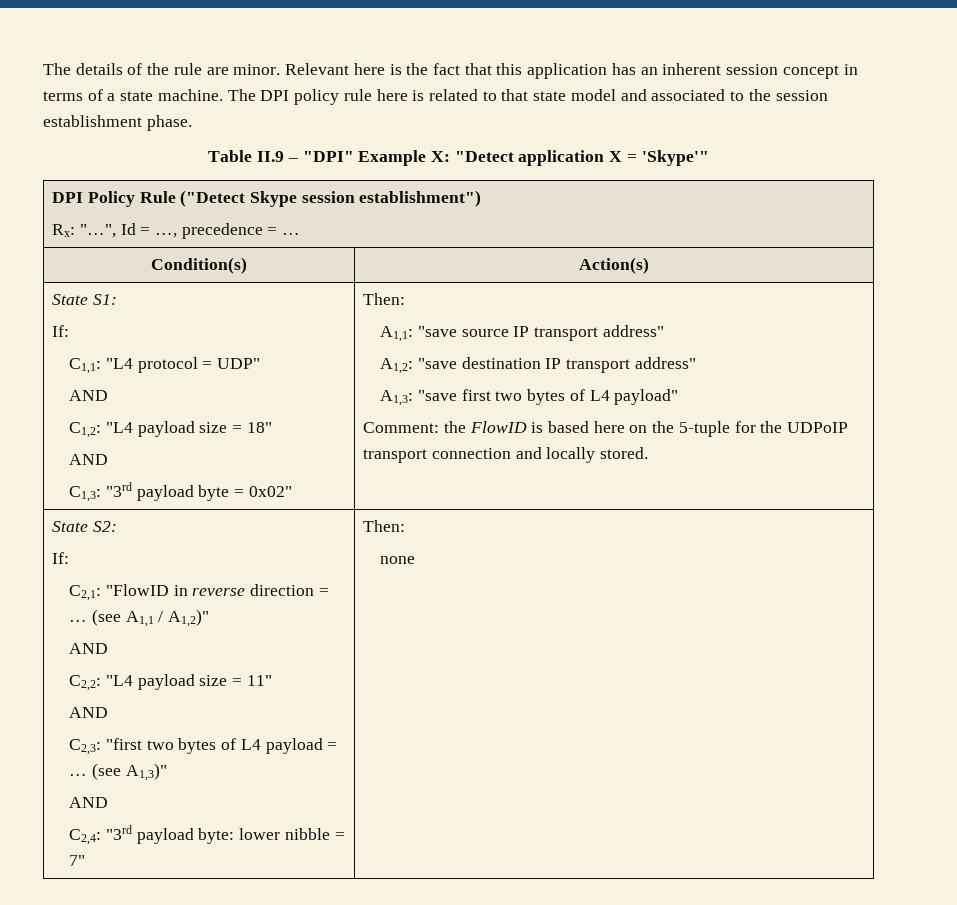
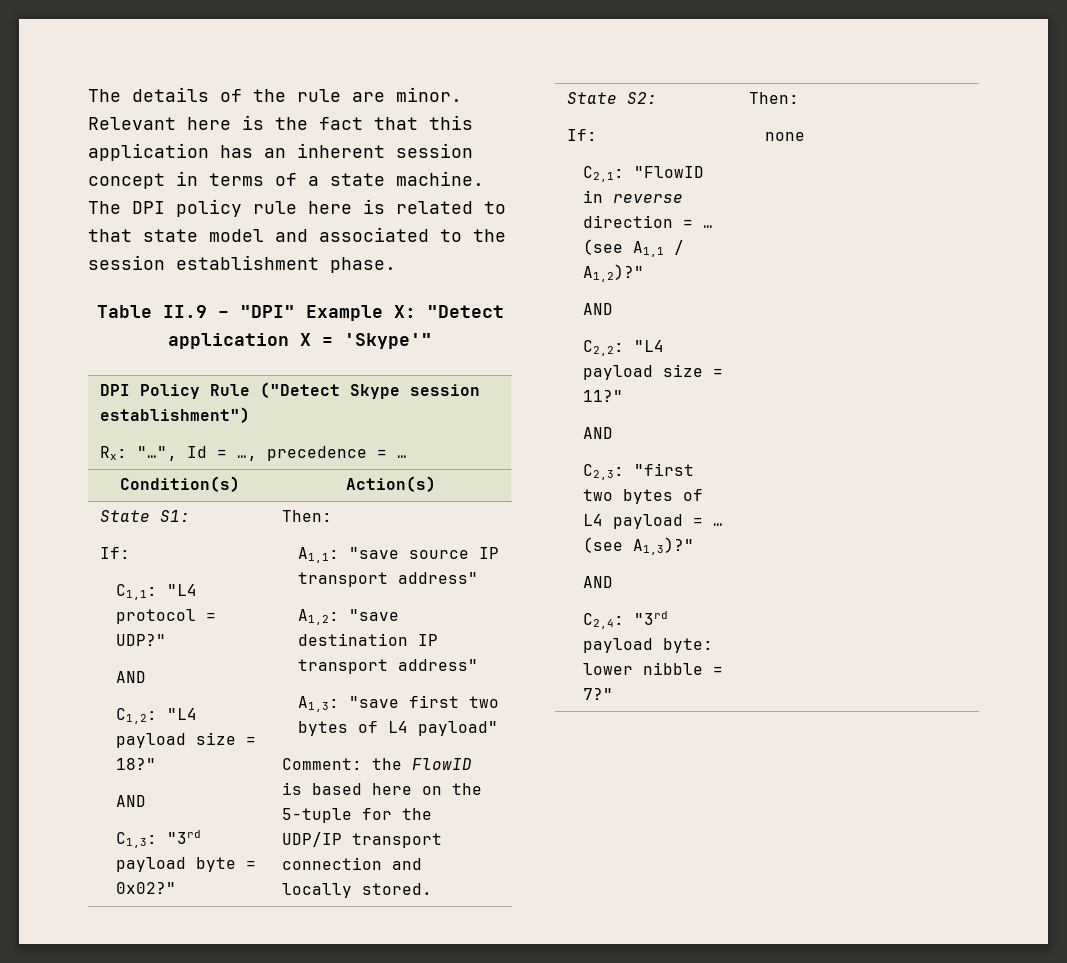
[217,358,261,369] UDP" -> [115,634,166,646] UDP?"
[246,422,272,433] 18" -> [115,758,156,770] 18?"
[248,486,292,497] 0x02" -> [115,882,176,894] 0x02?"
[787,422,849,433] UDPoIP -> [282,832,343,847] UDP/IP
[168,609,210,627] A1,2)" -> [582,264,644,282] A1,2)?"
[246,675,272,686] 11" -> [582,390,623,402] 11?"
[125,763,167,781] A1,3)" -> [632,537,694,555] A1,3)?"
[69,855,86,866] 7" -> [582,688,613,700] 7?"

